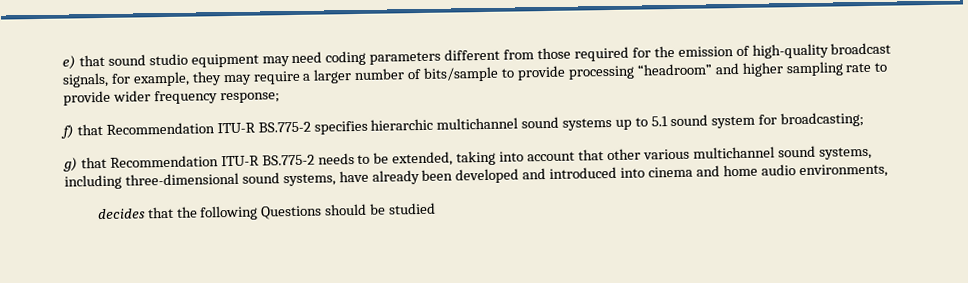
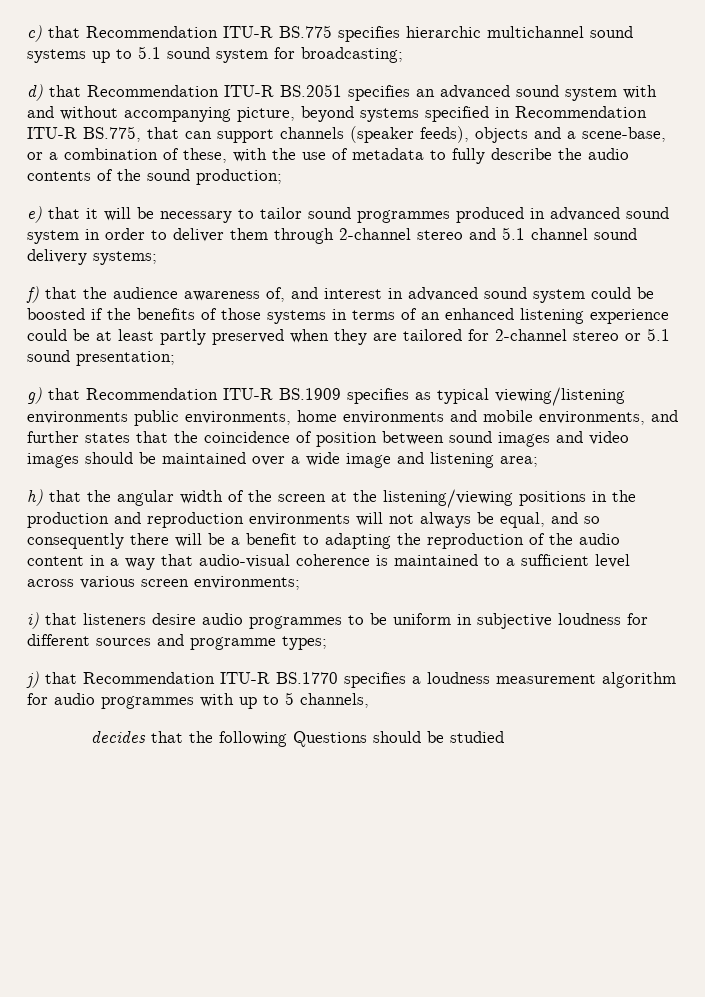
[62,42,892,70] [62,61,888,88] [63,90,280,106] [60,121,311,139] e) that sound studio equipment may need coding parameters different from those required for the emission of high-quality broadcast signals, for example, they may require a larger number of bits/sample to provide processing “headroom” and higher sampling rate to provide wider frequency response; // f) that Recommendation ITU-R BS.775-2 -> [27,25,332,42] c) that Recommendation ITU-R BS.775
[63,145,872,172] [64,163,888,190] g) that Recommendation ITU-R BS.775-2 needs to be extended, taking into account that other various multichannel sound systems, including three-dimensional sound systems, have already been developed and introduced into cinema and home audio environments, -> [27,84,657,101] [27,106,647,122] [27,126,666,143] [27,148,629,164] [27,169,282,185] [27,206,669,223] [27,227,637,244] [27,249,157,265] [26,286,654,303] [27,308,669,324] [27,328,670,345] [27,350,175,366] [27,387,625,406] [27,410,678,426] [27,431,629,447] [27,452,538,468] [27,489,636,508] [27,512,600,528] [27,533,620,549] [27,554,630,570] [27,576,300,590] [27,612,648,629] [27,634,327,650] [26,671,676,688] [27,692,369,709] d) that Recommendation ITU-R BS.2051 specifies an advanced sound system with and without accompanying picture, beyond systems specified in Recommendation ITU-R BS.775, that can support channels (speaker feeds), objects and a scene-base, or a combination of these, with the use of metadata to fully describe the audio contents of the sound production; // e) that it will be necessary to tailor sound programmes produced in advanced sound system in order to deliver them through 2-channel stereo and 5.1 channel sound delivery systems; // f) that the audience awareness of, and interest in advanced sound system could be boosted if the benefits of those systems in terms of an enhanced listening experience could be at least partly preserved when they are tailored for 2-channel stereo or 5.1 sound presentation; // g) that Recommendation ITU-R BS.1909 specifies as typical viewing/listening environments public environments, home environments and mobile environments, and further states that the coincidence of position between sound images and video images should be maintained over a wide image and listening area; // h) that the angular width of the screen at the listening/viewing positions in the production and reproduction environments will not always be equal, and so consequently there will be a benefit to adapting the reproduction of the audio content in a way that audio-visual coherence is maintained to a sufficient level across various screen environments; // i) that listeners desire audio programmes to be uniform in subjective loudness for different sources and programme types; // j) that Recommendation ITU-R BS.1770 specifies a loudness measurement algorithm for audio programmes with up to 5 channels,

